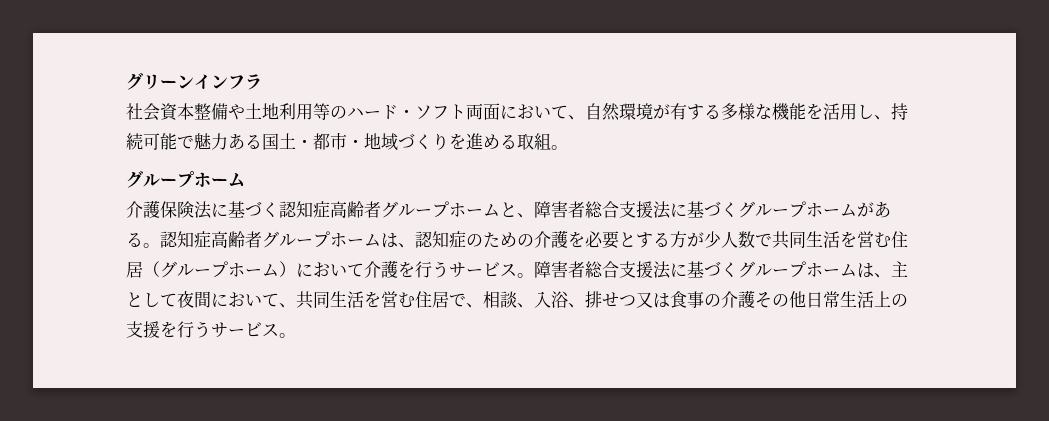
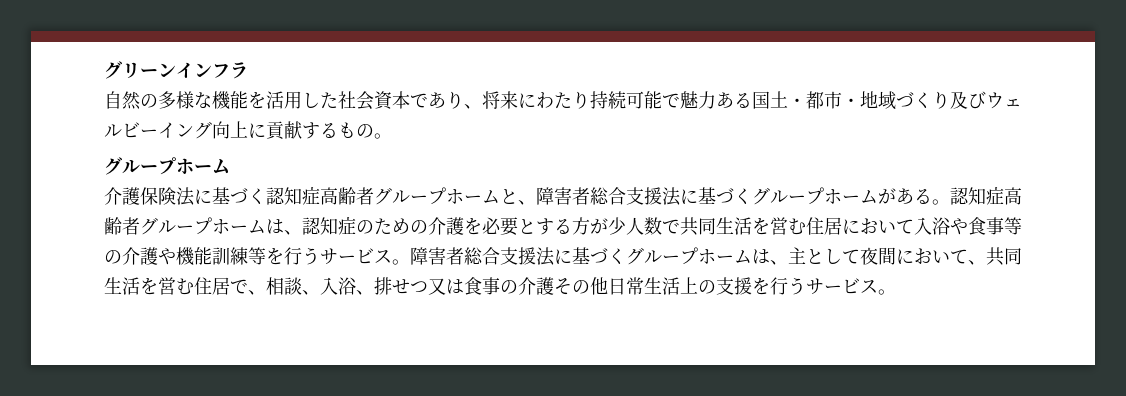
[126,103,721,121] 社会資本整備や土地利用等のハード・ソフト両面において、自然環境が有する -> [104,91,158,110] 自然の
[874,115,891,120] 、 -> [320,91,590,110] た社会資本であり、将来にわたり
[449,133,551,150] を進める取組 -> [950,91,1022,109] [104,121,374,140] 及びウェルビーイング向上に貢献するもの
[143,260,398,278] （グループホーム）において介護 -> [842,217,1022,235] [104,247,266,266] において入浴や食事等の介護や機能訓練等

